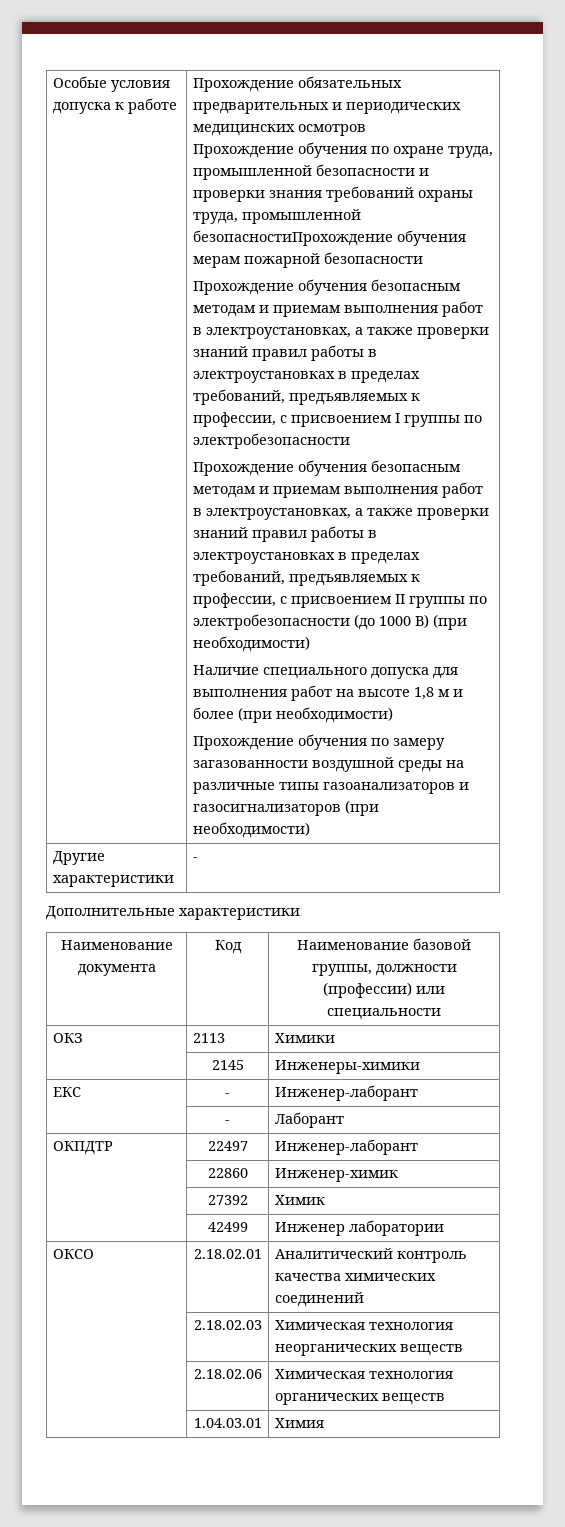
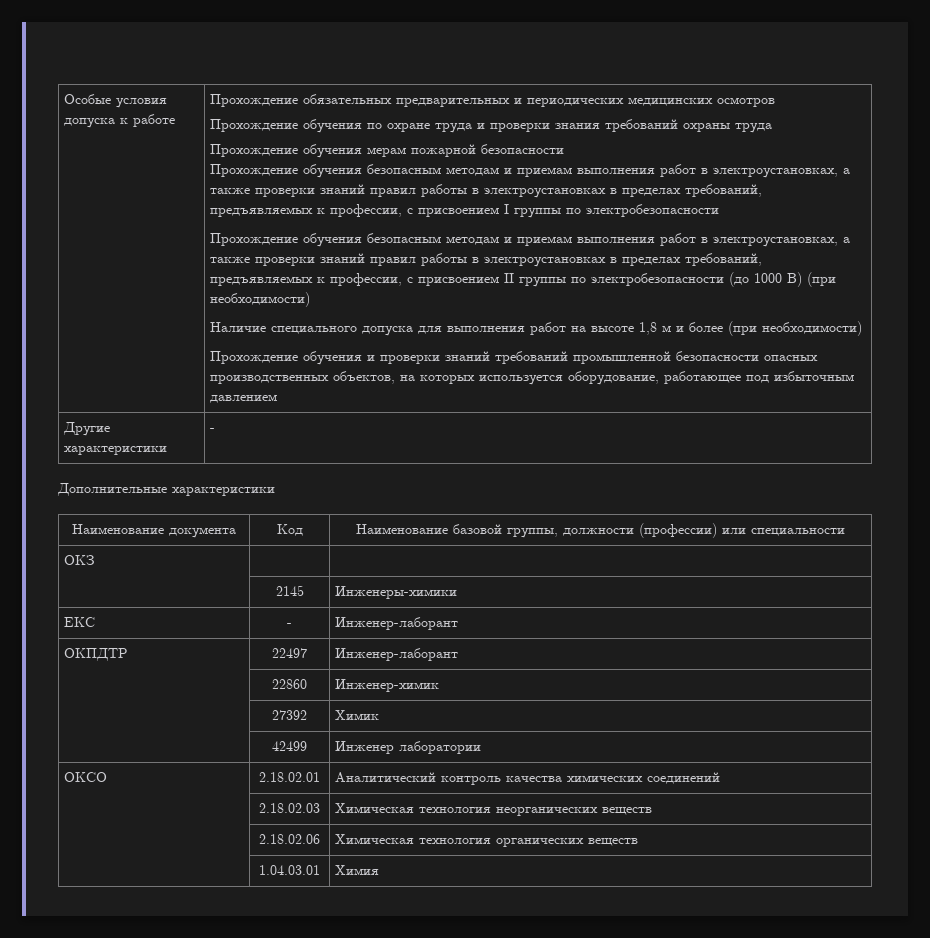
[447,146,493,158] [192,164,415,180] труда, промышленной безопасности -> [434,123,472,133] труда
[192,209,361,224] [192,230,393,246] труда, промышленной безопасностиПрохождение -> [734,123,772,133] [209,144,298,157] труда // Прохождение
[370,738,445,750] [192,757,464,772] [192,782,469,794] [192,800,379,816] [192,822,310,838] по замеру загазованности воздушной среды на различные типы газоанализаторов и газосигнализаторов (при необходимости) -> [366,351,818,364] [209,371,854,385] [209,394,277,403] и проверки знаний требований промышленной безопасности опасных производственных объектов, на которых используется оборудование, работающее под избыточным давлением
[192,1033,225,1043] [274,1033,335,1043] 2113 | Химики -> (95, 560) |
[225,1120,230,1124] [274,1112,344,1128] // | - | Лаборант -> (458, 623) none

